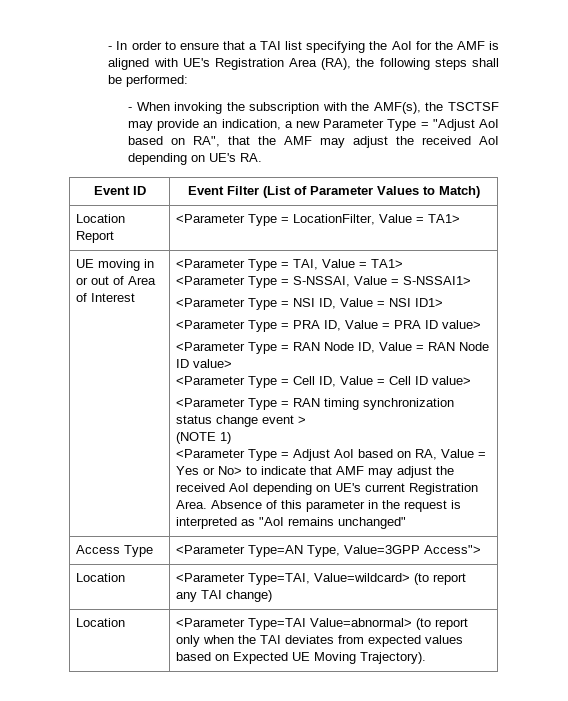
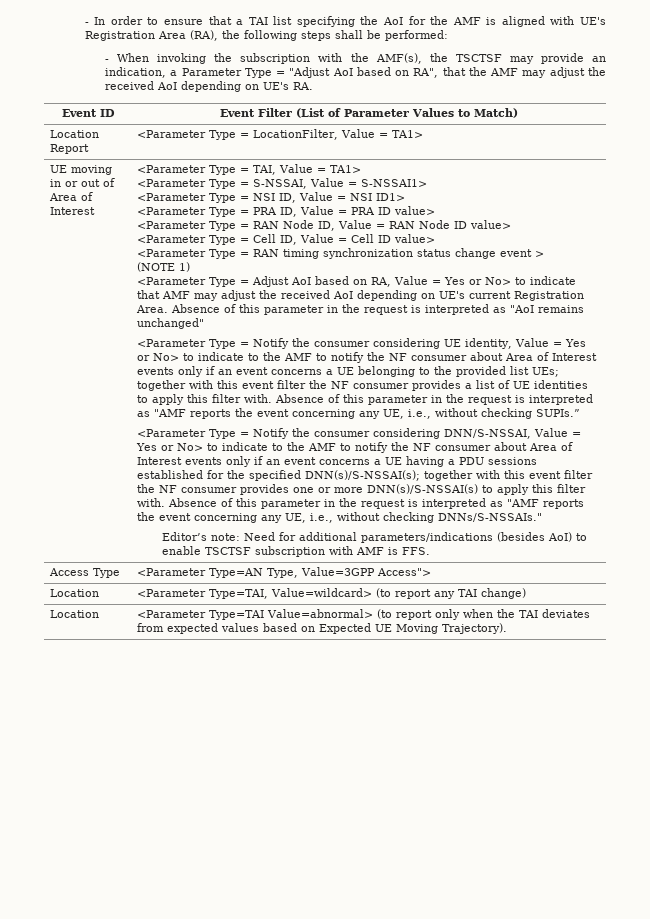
[295,121,320,128] new -> (178, 73) none
(407, 523) none -> [137,338,587,349] [137,352,598,363] [137,366,560,377] [137,380,589,391] [137,394,594,405] [137,408,581,419] [137,428,582,439] [136,442,574,453] [137,456,538,467] [137,470,594,481] [137,484,587,495] [137,498,585,509] [137,512,543,523] [161,532,587,543] [161,546,430,557] // <Parameter Type = Notify the consumer considering UE identity, Value = Yes or No> to indicate to the AMF to notify the NF consumer about Area of Interest events only if an event concerns a UE belonging to the provided list UEs; together with this event filter the NF consumer provides a list of UE identities to apply this filter with. Absence of this parameter in the request is interpreted as "AMF reports the event concerning any UE, i.e., without checking SUPIs.” // <Parameter Type = Notify the consumer considering DNN/S-NSSAI, Value = Yes or No> to indicate to the AMF to notify the NF consumer about Area of Interest events only if an event concerns a UE having a PDU sessions established for the specified DNN(s)/S-NSSAI(s); together with this event filter the NF consumer provides one or more DNN(s)/S-NSSAI(s) to apply this filter with. Absence of this parameter in the request is interpreted as "AMF reports the event concerning any UE, i.e., without checking DNNs/S-NSSAIs." // Editor’s note: Need for additional parameters/indications (besides AoI) to enable TSCTSF subscription with AMF is FFS.

